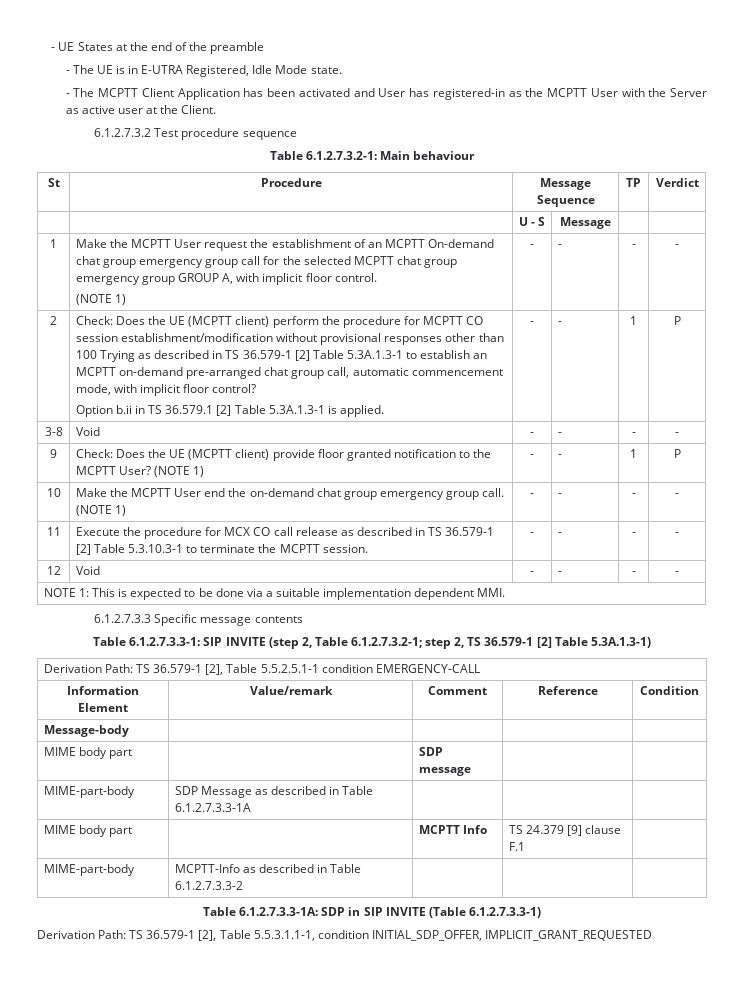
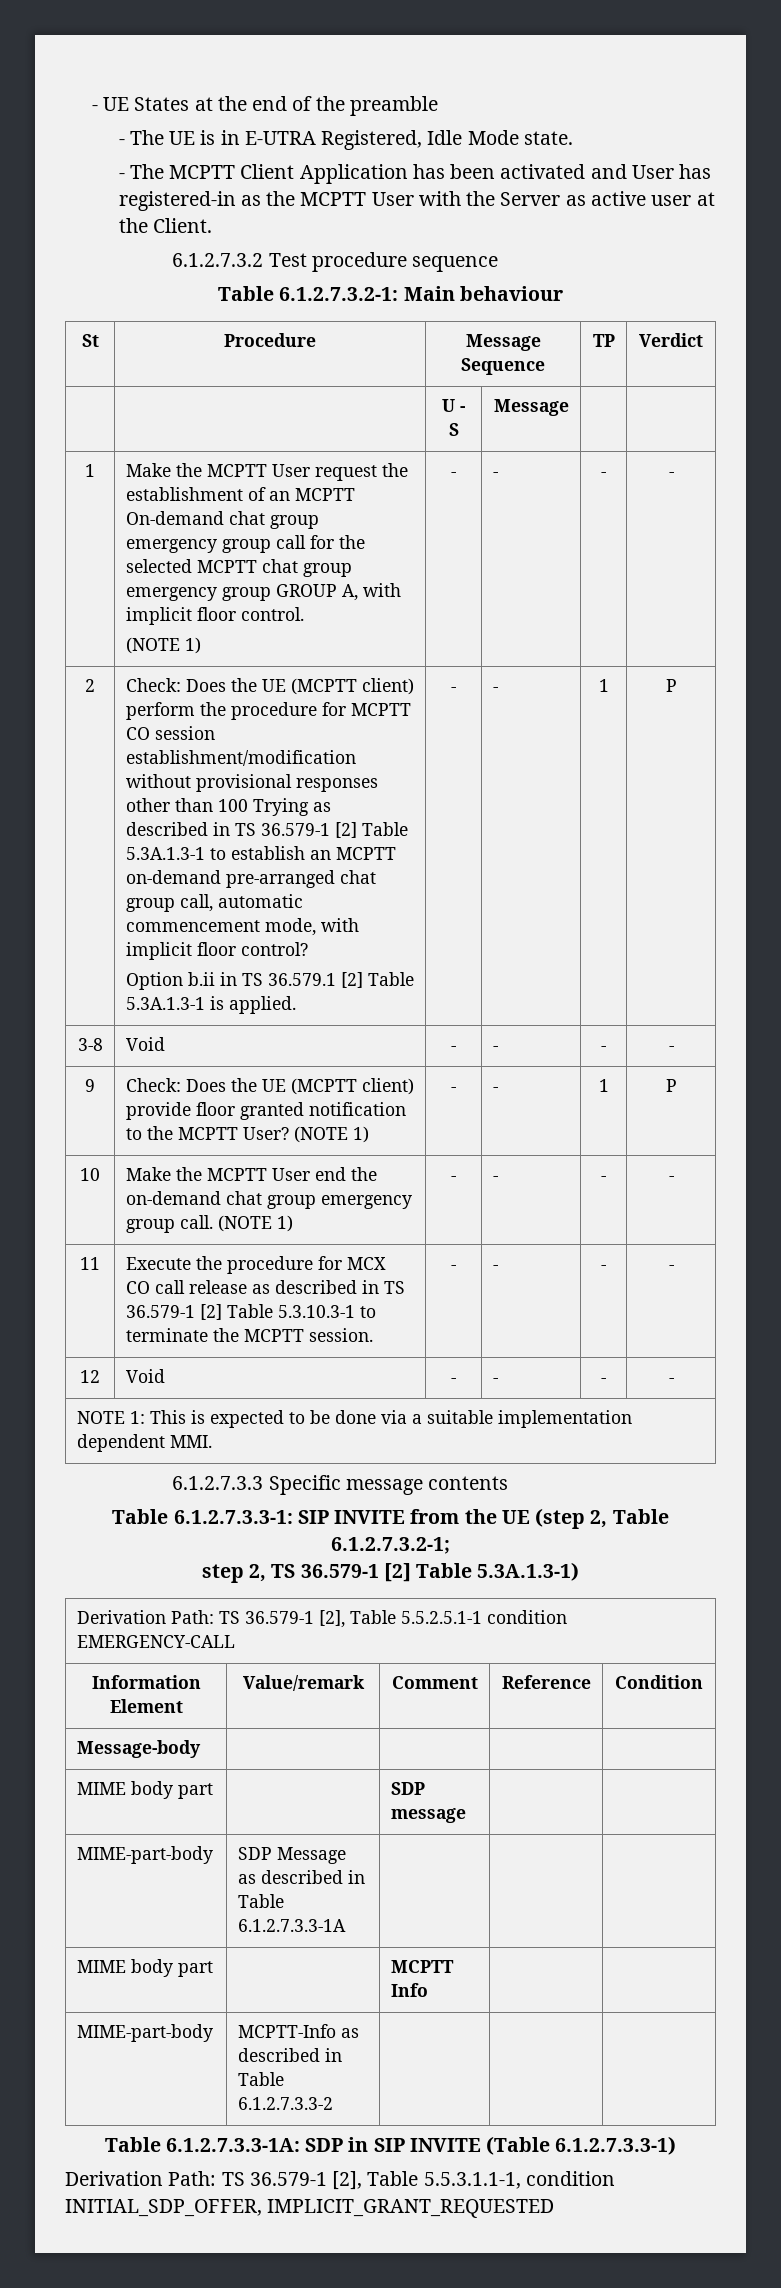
(266, 641) none -> [410,1509,530,1524] from the UE
(422, 642) none -> (450, 1545) //
[508,825,622,836] [508,842,525,851] TS 24.379 [9] clause F.1 -> (428, 1990) none

